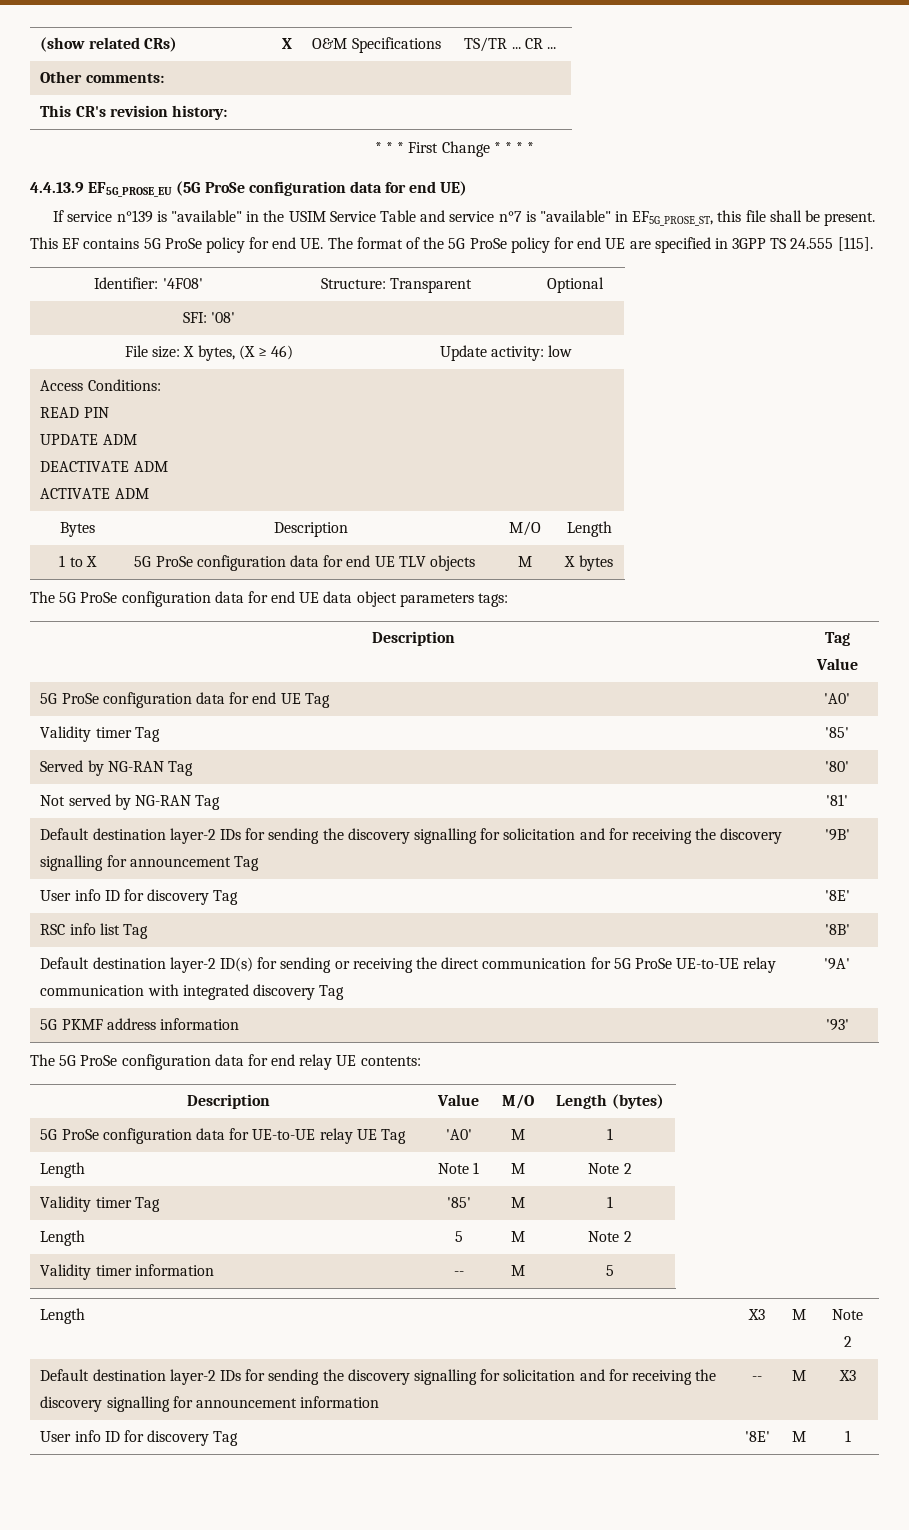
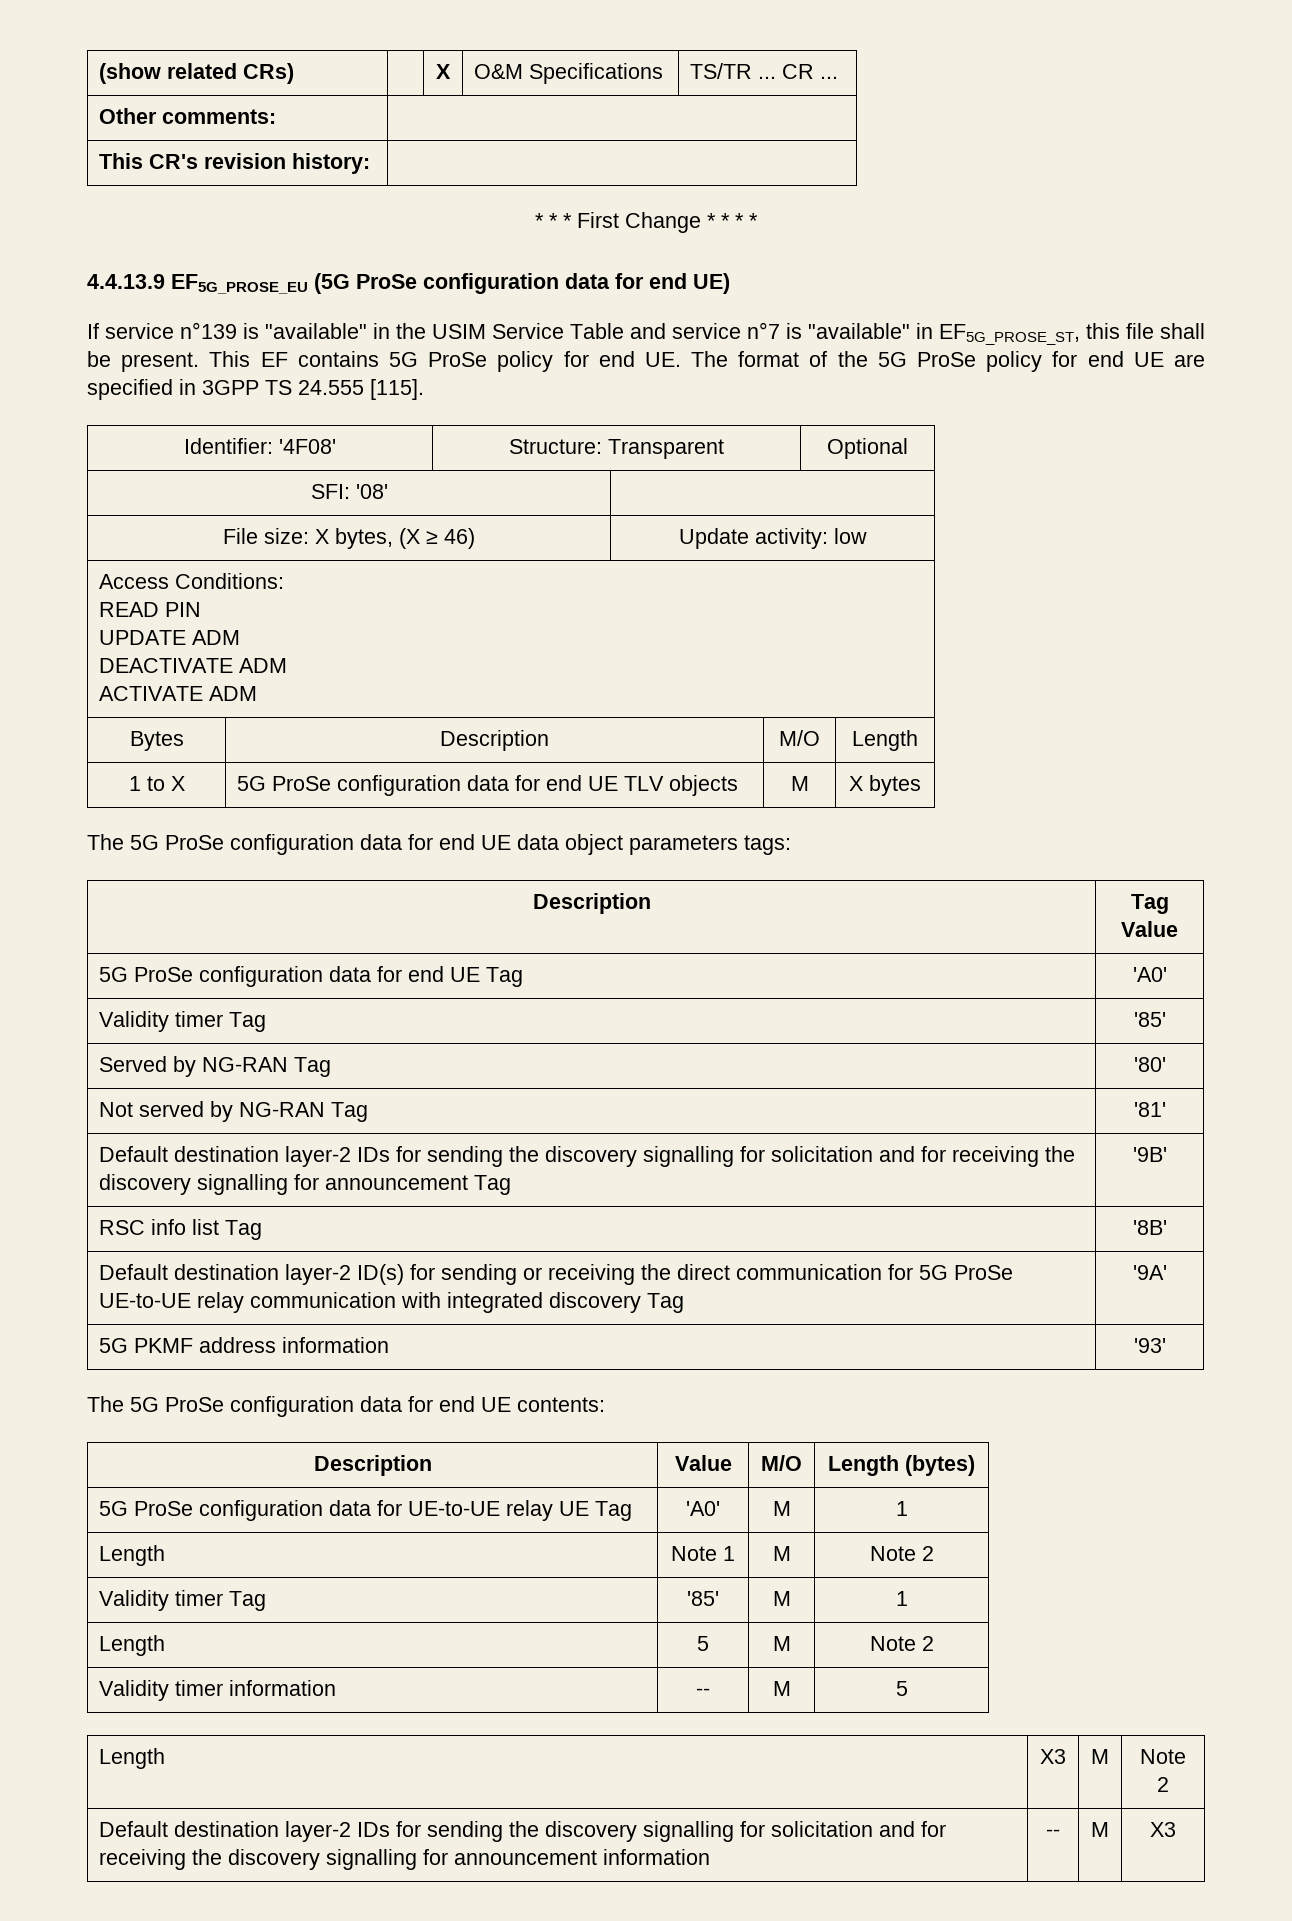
[40,889,239,905] [824,890,850,901] // User info ID for discovery Tag | '8E' -> (1167, 1154) none
[299,1054,333,1070] relay -> (475, 1404) none
[40,1430,239,1446] [744,1431,770,1442] [791,1431,806,1442] [844,1430,851,1442] // User info ID for discovery Tag | '8E' | M | 1 -> (1176, 1829) none

